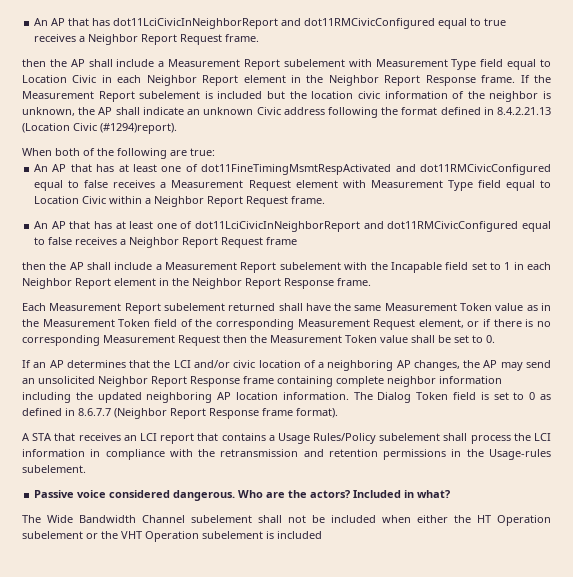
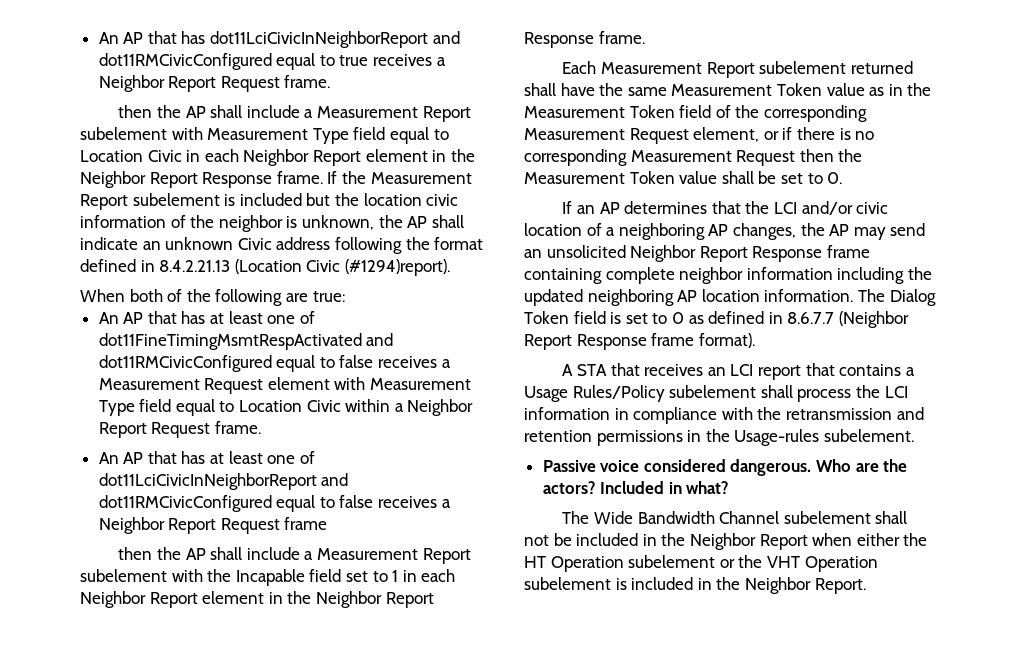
(376, 519) none -> [642,533,808,550] in the Neighbor Report
(322, 535) none -> [697,577,866,594] in the Neighbor Report.

